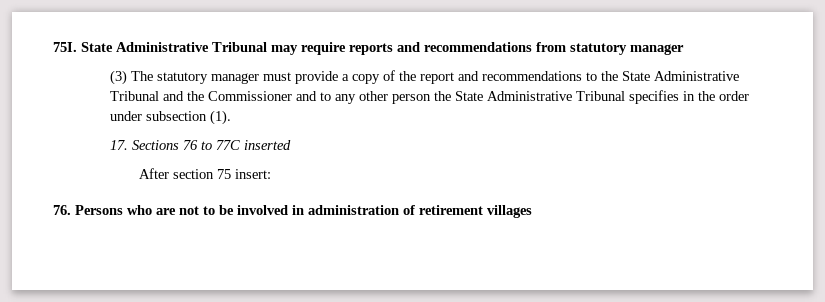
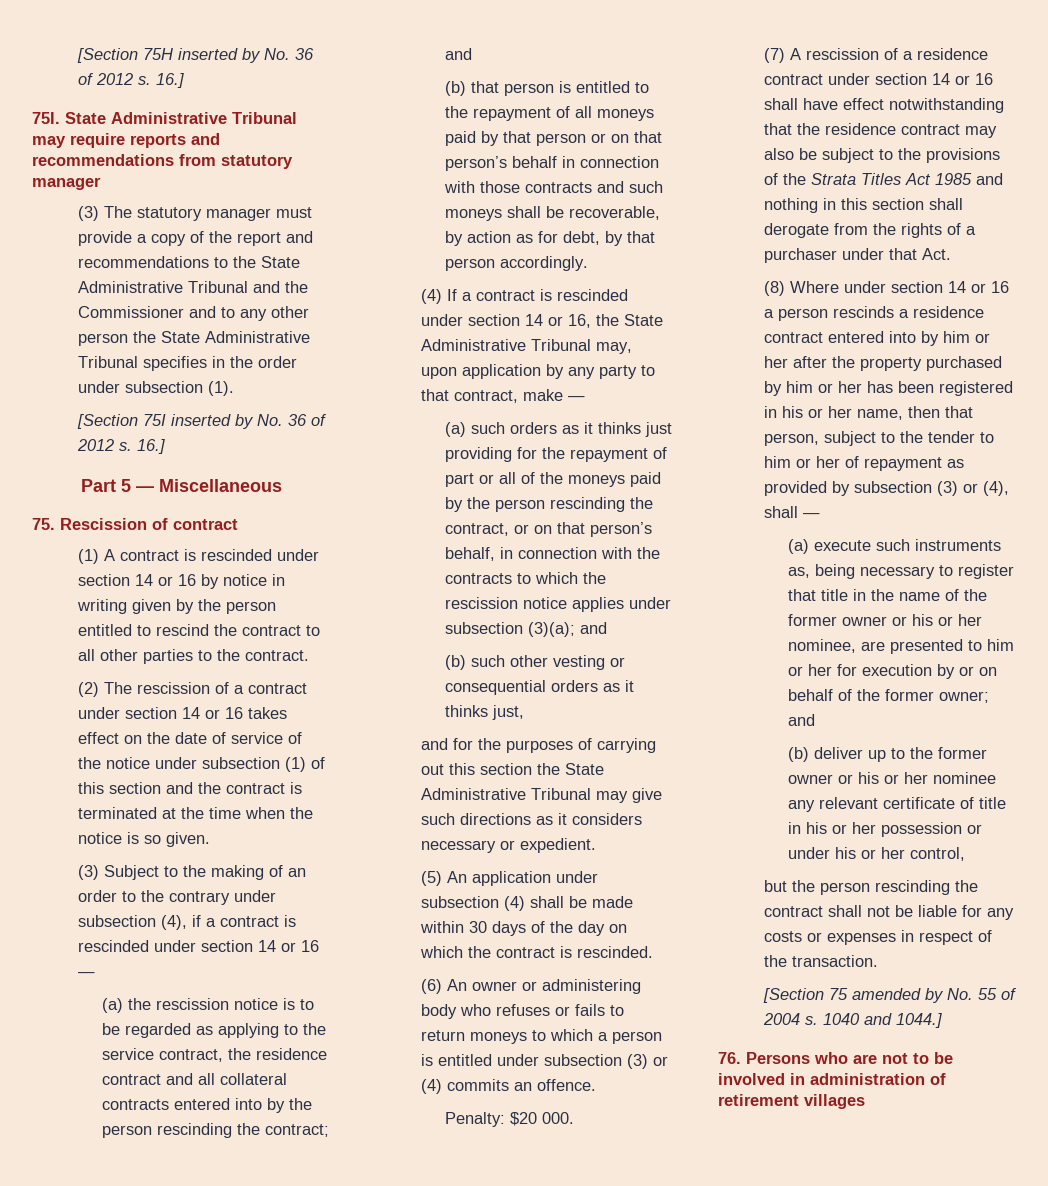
(53, 47) none -> [77,48,315,63] [78,73,185,88] [Section 75H inserted by No. 36 of 2012 s. 16.] //
[110,140,292,150] [138,168,271,179] 17. Sections 76 to 77C inserted // After section 75 insert: -> [77,414,328,429] [77,439,166,454] [80,479,282,492] [32,518,238,530] [78,549,320,564] [78,574,286,589] [77,599,277,614] [78,624,321,636] [78,649,310,664] [78,682,308,697] [78,707,288,719] [78,732,303,744] [78,757,326,772] [78,782,303,794] [78,807,314,819] [78,832,211,847] [78,865,307,880] [78,890,277,905] [78,915,297,930] [78,940,320,952] [78,972,96,977] [101,998,314,1013] [101,1023,326,1038] [101,1048,327,1062] [101,1073,287,1085] [101,1098,312,1113] [101,1123,329,1138] [444,48,472,60] [444,81,649,96] [444,106,654,121] [444,131,662,146] [444,156,659,171] [443,181,663,193] [444,206,660,221] [444,231,655,246] [444,256,588,271] [421,289,629,304] [421,314,664,328] [421,339,633,354] [421,364,656,379] [421,389,586,403] [444,422,672,437] [444,447,667,462] [444,472,661,487] [444,497,653,512] [444,522,652,537] [444,547,660,561] [444,572,606,584] [444,597,671,612] [444,622,607,637] [444,655,625,670] [444,680,634,695] [444,705,524,720] [421,738,657,753] [421,763,605,775] [421,788,663,803] [421,813,643,825] [421,838,597,853] [421,871,599,886] [421,896,634,911] [420,921,628,936] [420,946,654,958] [421,979,642,994] [421,1004,625,1019] [421,1029,663,1044] [421,1054,669,1069] [421,1079,597,1094] [444,1112,574,1127] [764,48,989,63] [764,73,994,85] [764,98,1005,113] [764,123,998,138] [764,148,1001,163] [764,173,1004,185] [764,198,964,213] [764,223,977,238] [764,248,952,263] [764,281,1010,296] [764,306,985,321] [764,331,991,346] [764,356,1003,371] [764,381,1014,396] [764,406,974,420] [764,431,995,446] [764,456,965,471] [764,481,1010,496] [764,506,821,518] [787,539,1001,554] [787,564,1014,579] [787,589,987,601] [787,614,982,626] [787,639,1014,654] [787,664,997,679] [787,689,989,703] [787,714,815,726] [787,747,987,762] [787,772,996,784] [787,797,1006,812] [787,822,982,837] [787,847,965,861] [764,880,979,895] [764,905,1015,920] [764,930,993,945] [764,955,879,967] [763,988,1018,1003] [763,1013,943,1028] [Section 75I inserted by No. 36 of 2012 s. 16.] // Part 5 — Miscellaneous // 75. Rescission of contract // (1) A contract is rescinded under section 14 or 16 by notice in writing given by the person entitled to rescind the contract to all other parties to the contract. // (2) The rescission of a contract under section 14 or 16 takes effect on the date of service of the notice under subsection (1) of this section and the contract is terminated at the time when the notice is so given. // (3) Subject to the making of an order to the contrary under subsection (4), if a contract is rescinded under section 14 or 16 — // (a) the rescission notice is to be regarded as applying to the service contract, the residence contract and all collateral contracts entered into by the person rescinding the contract; and // (b) that person is entitled to the repayment of all moneys paid by that person or on that person’s behalf in connection with those contracts and such moneys shall be recoverable, by action as for debt, by that person accordingly. // (4) If a contract is rescinded under section 14 or 16, the State Administrative Tribunal may, upon application by any party to that contract, make — // (a) such orders as it thinks just providing for the repayment of part or all of the moneys paid by the person rescinding the contract, or on that person’s behalf, in connection with the contracts to which the rescission notice applies under subsection (3)(a); and // (b) such other vesting or consequential orders as it thinks just, // and for the purposes of carrying out this section the State Administrative Tribunal may give such directions as it considers necessary or expedient. // (5) An application under subsection (4) shall be made within 30 days of the day on which the contract is rescinded. // (6) An owner or administering body who refuses or fails to return moneys to which a person is entitled under subsection (3) or (4) commits an offence. // Penalty: $20 000. // (7) A rescission of a residence contract under section 14 or 16 shall have effect notwithstanding that the residence contract may also be subject to the provisions of the Strata Titles Act 1985 and nothing in this section shall derogate from the rights of a purchaser under that Act. // (8) Where under section 14 or 16 a person rescinds a residence contract entered into by him or her after the property purchased by him or her has been registered in his or her name, then that person, subject to the tender to him or her of repayment as provided by subsection (3) or (4), shall — // (a) execute such instruments as, being necessary to register that title in the name of the former owner or his or her nominee, are presented to him or her for execution by or on behalf of the former owner; and // (b) deliver up to the former owner or his or her nominee any relevant certificate of title in his or her possession or under his or her control, // but the person rescinding the contract shall not be liable for any costs or expenses in respect of the transaction. // [Section 75 amended by No. 55 of 2004 s. 1040 and 1044.]

